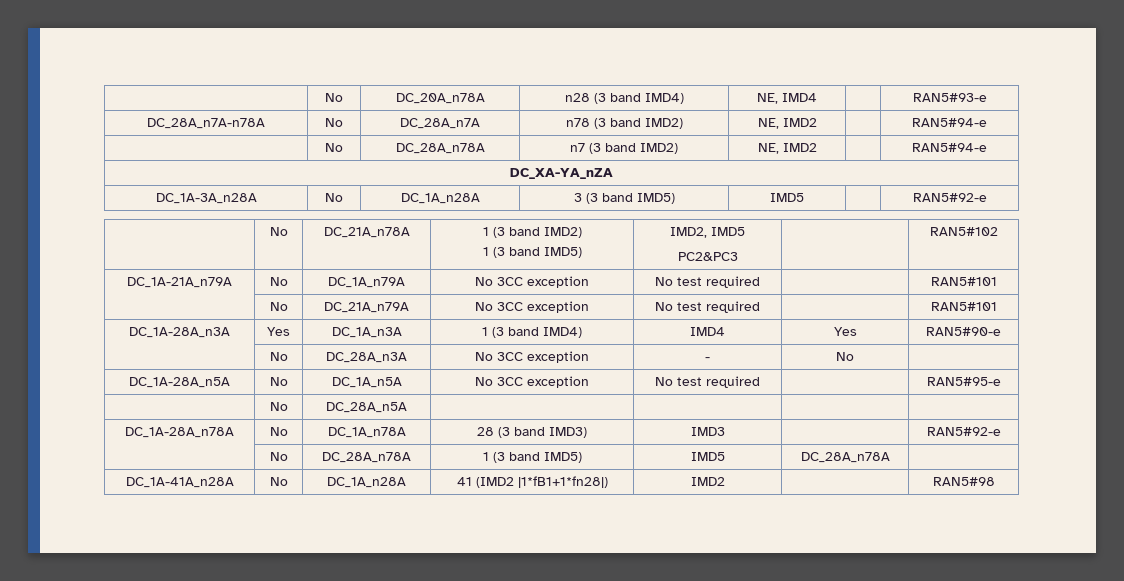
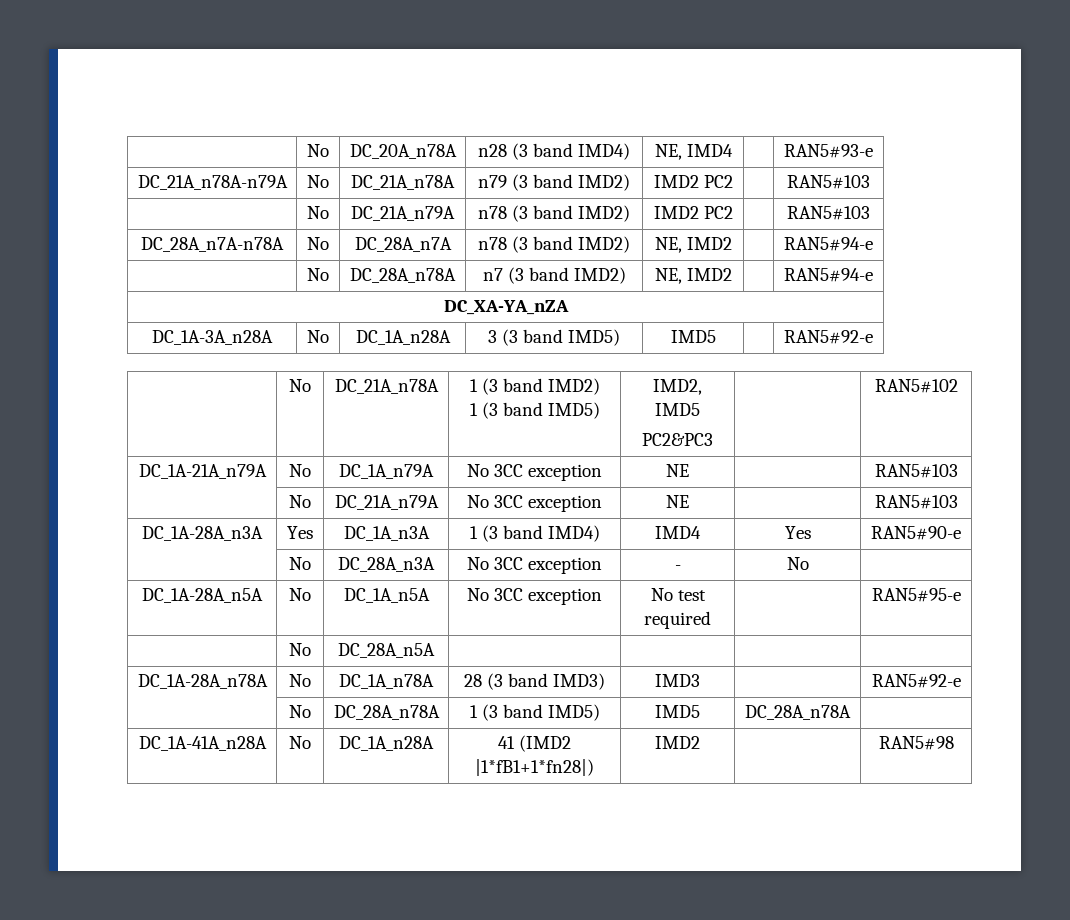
(987, 97) none -> [137,175,288,190] [307,175,329,188] [351,175,455,190] [478,174,630,191] [653,175,733,188] [787,175,870,189] [307,206,329,219] [351,206,455,221] [478,205,630,222] [653,206,733,219] [787,206,870,220] // DC_21A_n78A-n79A | No | DC_21A_n78A | n79 (3 band IMD2) | IMD2 PC2 | | RAN5#103 // | No | DC_21A_n79A | n78 (3 band IMD2) | IMD2 PC2 | | RAN5#103
[655,276,760,288] [930,277,997,286] No test required | | RAN5#101 -> [666,464,689,477] [874,464,958,478] NE | | RAN5#103
[655,301,760,313] [930,302,997,311] No test required | | RAN5#101 -> [666,495,689,508] [874,495,958,509] NE | | RAN5#103

